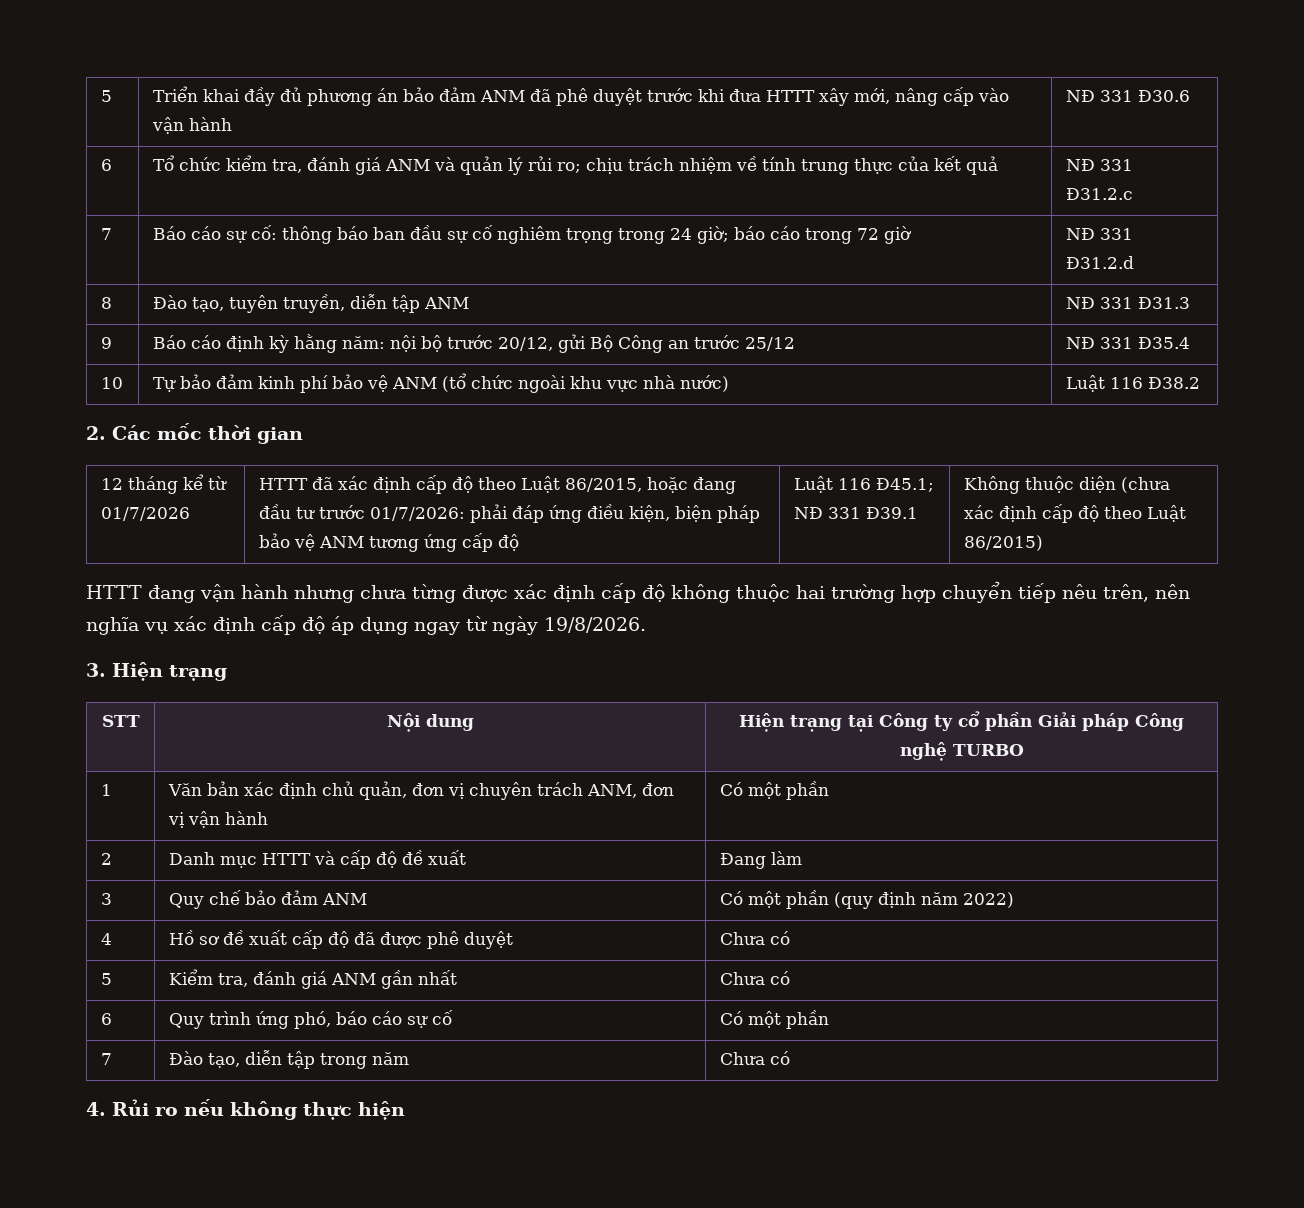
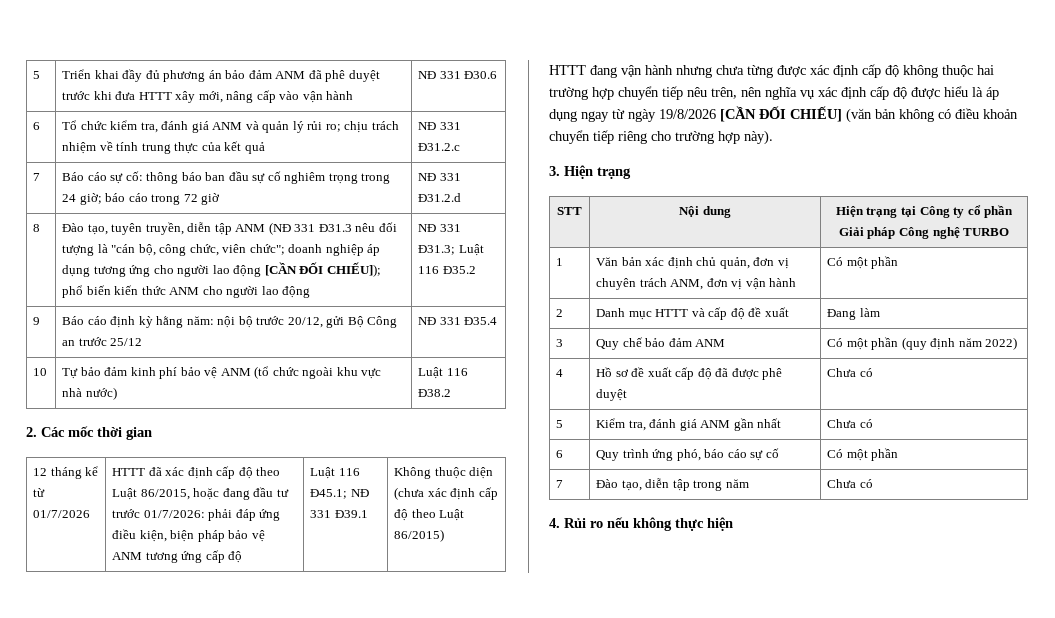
[1065,297,1190,309] | NĐ 331 Đ31.3 -> [268,222,397,235] [62,244,381,256] [62,262,381,277] [62,285,311,298] [418,224,461,232] [418,244,484,256] [418,266,476,274] (NĐ 331 Đ31.3 nêu đối tượng là "cán bộ, công chức, viên chức"; doanh nghiệp áp dụng tương ứng cho người lao động [CẦN ĐỐI CHIẾU]); phổ biến kiến thức ANM cho người lao động | NĐ 331 Đ31.3; Luật 116 Đ35.2
(325, 625) none -> [911,86,983,99] được hiểu là
[544,617,646,633] 19/8/2026. -> [659,106,1018,123] [549,130,773,145] 19/8/2026 [CẦN ĐỐI CHIẾU] (văn bản không có điều khoản chuyển tiếp riêng cho trường hợp này).

